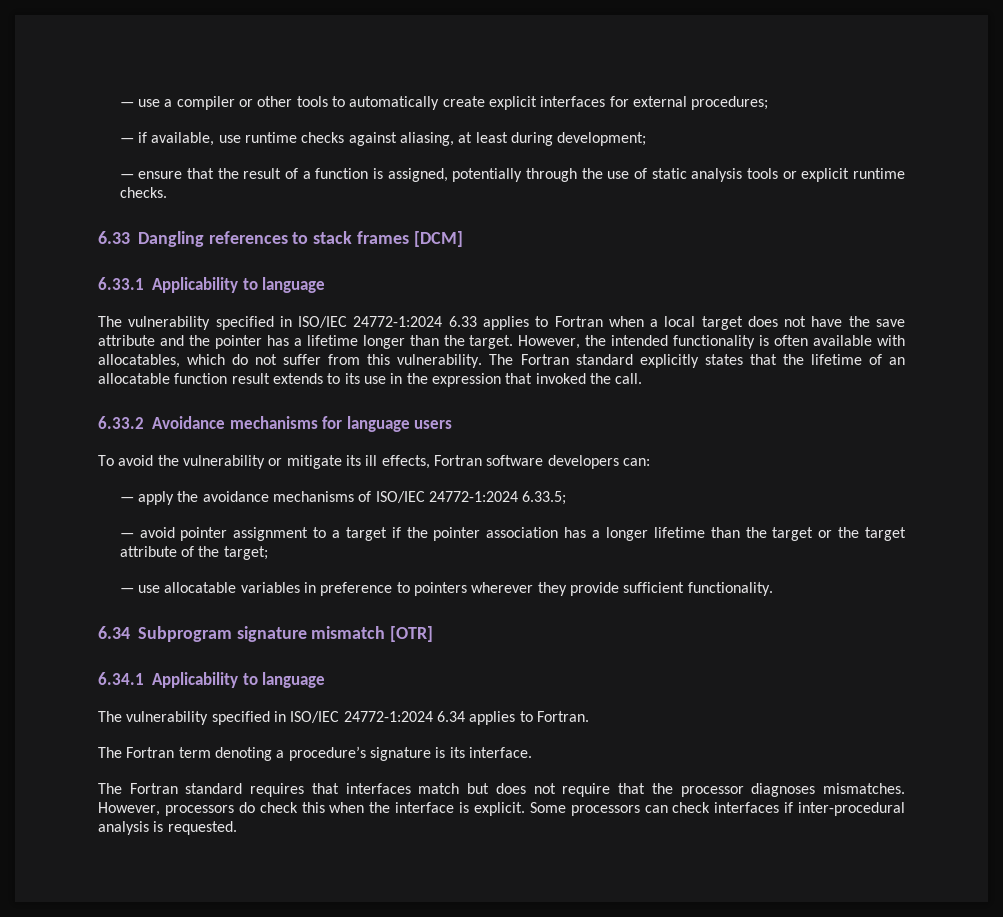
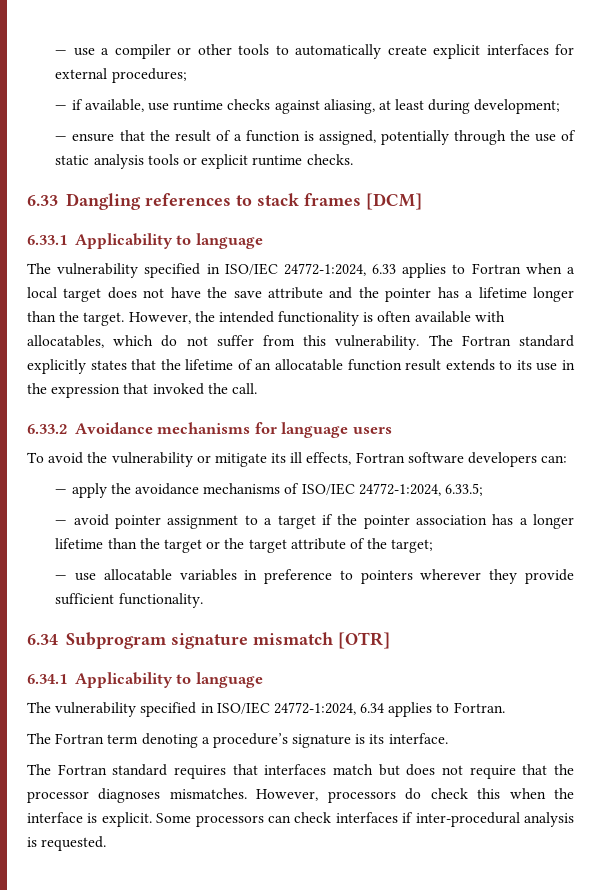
[353,316,443,327] 24772-1:2024 -> [283,263,366,276] 24772-1:2024,
[428,491,518,502] 24772-1:2024 -> [358,483,441,496] 24772-1:2024,
[343,711,433,722] 24772-1:2024 -> [273,702,356,715] 24772-1:2024,

